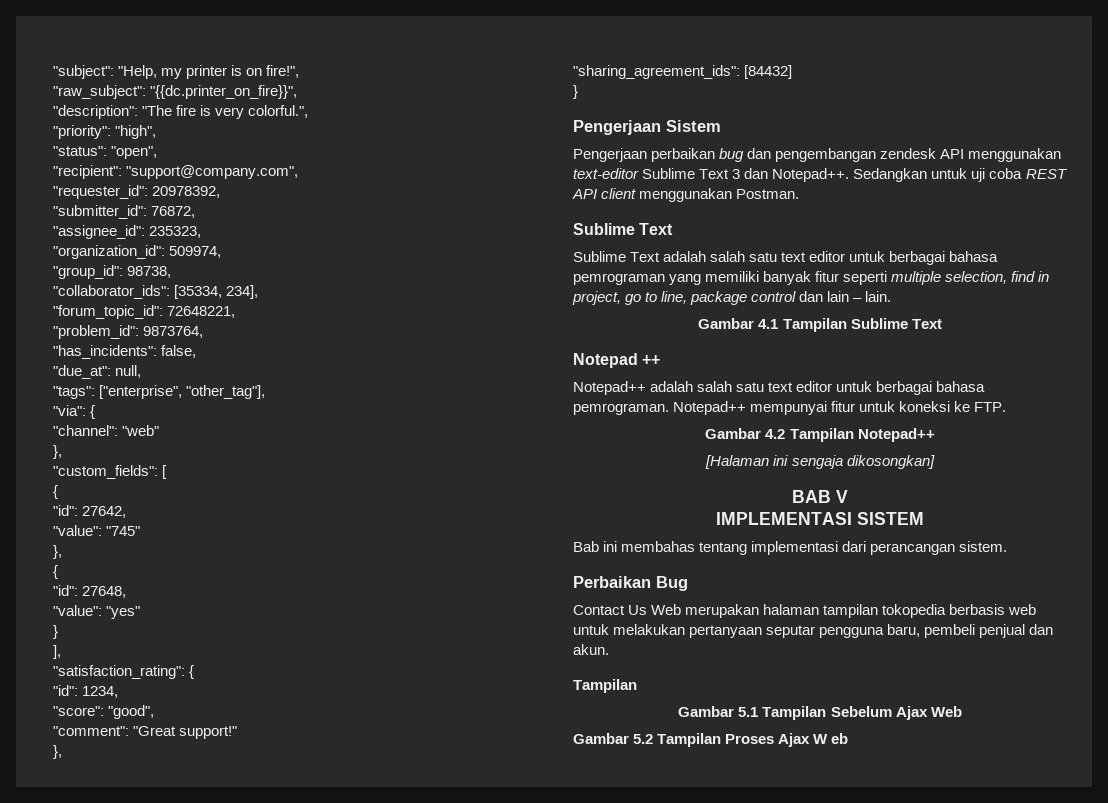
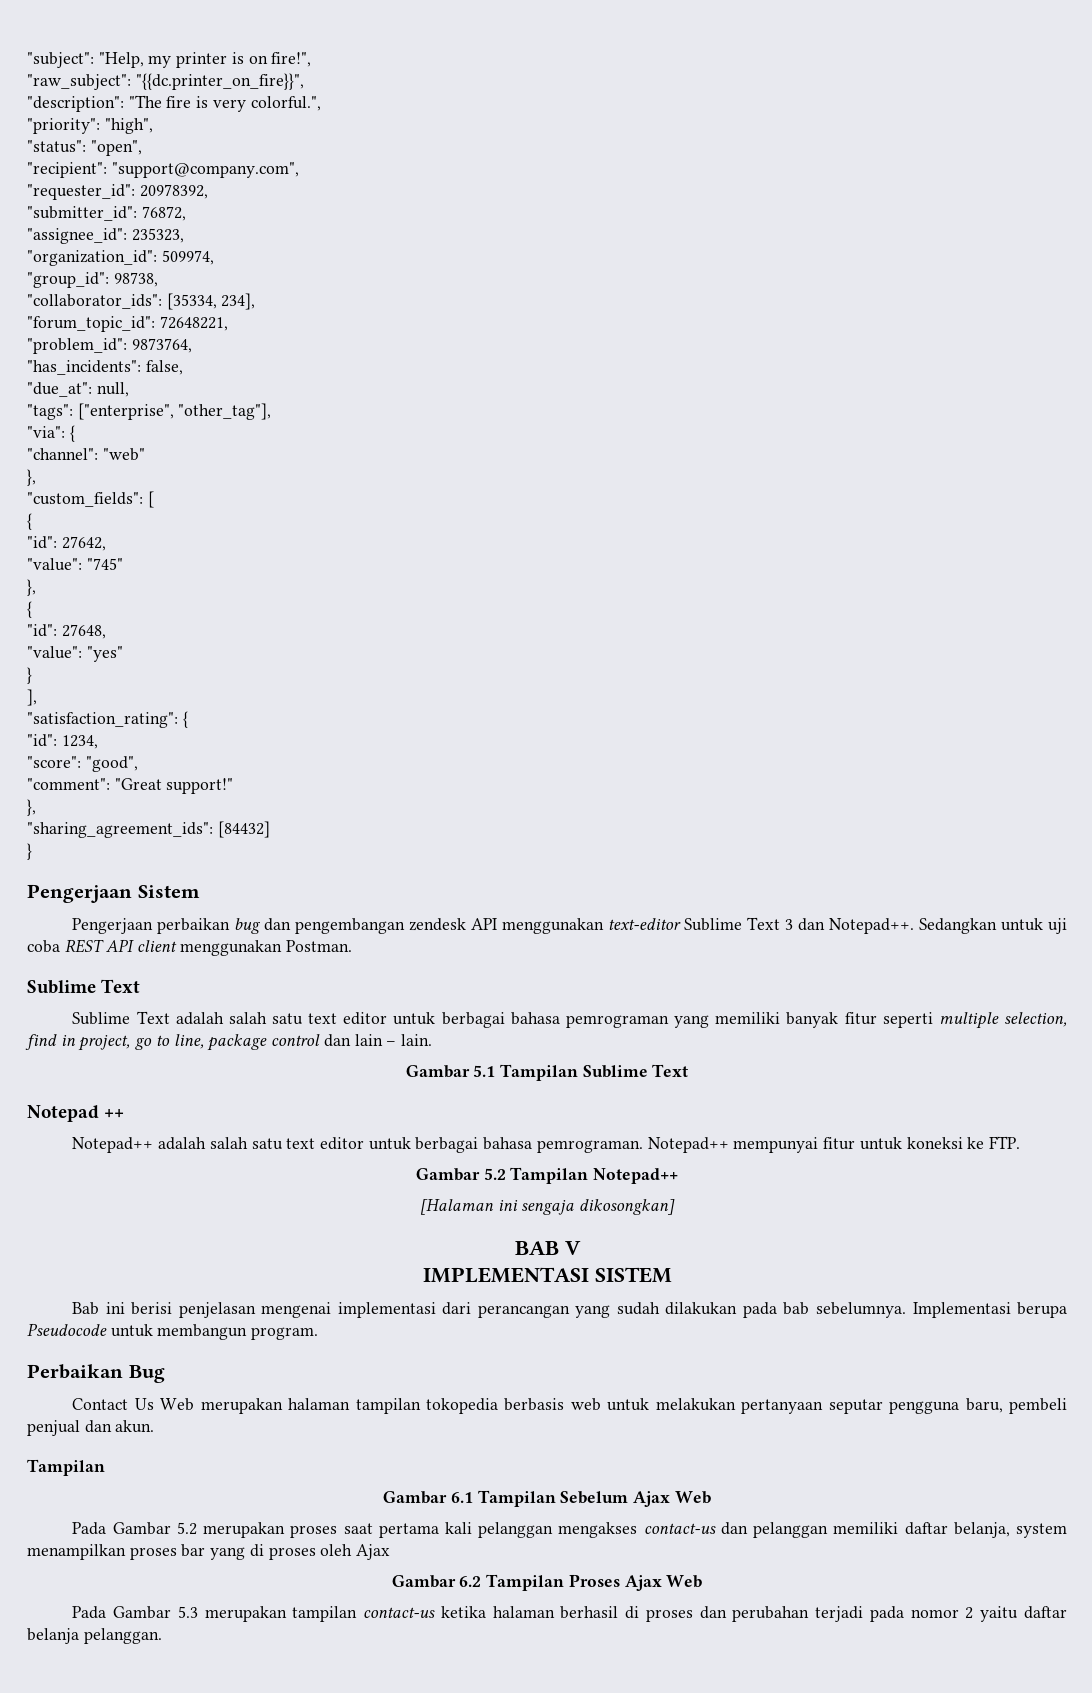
[758,319,779,329] 4.1 -> [473,1065,496,1077] 5.1
[765,429,786,439] 4.2 -> [483,1168,506,1180] 5.2
[621,541,1008,555] membahas tentang implementasi dari perancangan sistem. -> [131,1302,1067,1318] [27,1323,319,1340] berisi penjelasan mengenai implementasi dari perancangan yang sudah dilakukan pada bab sebelumnya. Implementasi berupa Pseudocode untuk membangun program.
[738,707,759,717] 5.1 -> [450,1492,473,1503] 6.1
[573,733,849,747] Gambar 5.2 Tampilan Proses Ajax W eb -> [72,1522,1067,1538] [27,1544,391,1560] [391,1574,703,1591] [72,1606,1067,1622] [27,1628,162,1644] Pada Gambar 5.2 merupakan proses saat pertama kali pelanggan mengakses contact-us dan pelanggan memiliki daftar belanja, system menampilkan proses bar yang di proses oleh Ajax // Gambar 6.2 Tampilan Proses Ajax Web // Pada Gambar 5.3 merupakan tampilan contact-us ketika halaman berhasil di proses dan perubahan terjadi pada nomor 2 yaitu daftar belanja pelanggan.

